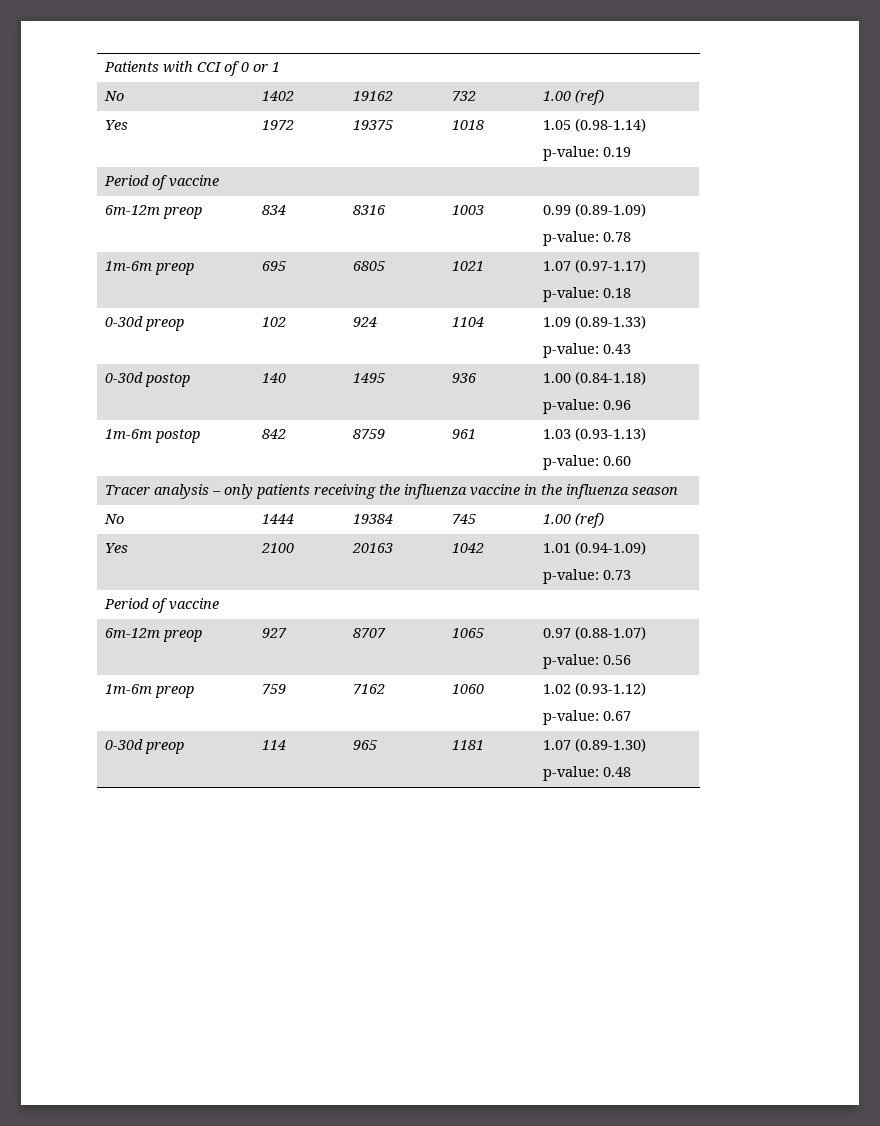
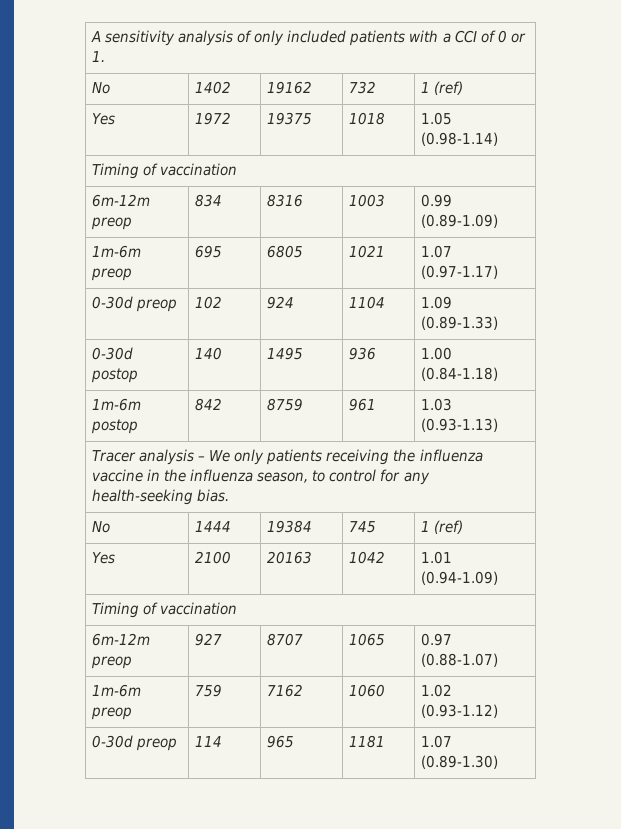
[103,61,193,73] Patients with -> [91,30,451,46] A sensitivity analysis of only included patients with a
[271,62,280,72] 1 -> [92,51,106,62] 1.
[542,91,571,101] 1.00 -> [421,82,431,93] 1
[542,146,631,161] [103,175,219,190] // p-value: 0.19 // Period of vaccine -> [92,163,238,179] // Timing of vaccination
[542,231,631,246] // p-value: 0.78 -> (499, 221) none
[542,287,631,302] // p-value: 0.18 -> (499, 272) none
[542,343,631,358] // p-value: 0.43 -> (499, 323) none
[542,399,631,414] // p-value: 0.96 -> (499, 374) none
[542,455,631,470] // p-value: 0.60 -> (499, 425) none
(221, 493) none -> [209,450,231,462] We
[631,487,678,495] season -> [257,469,430,485] [92,489,230,505] season, to control for any health-seeking bias.
[542,514,571,524] 1.00 -> [421,521,431,532] 1
[542,569,631,584] [103,598,219,613] // p-value: 0.73 // Period of vaccine -> [92,602,238,618] // Timing of vaccination
[542,654,631,669] // p-value: 0.56 -> (499, 660) none
[542,710,631,725] // p-value: 0.67 -> (499, 711) none
[542,766,631,781] // p-value: 0.48 -> (499, 762) none

